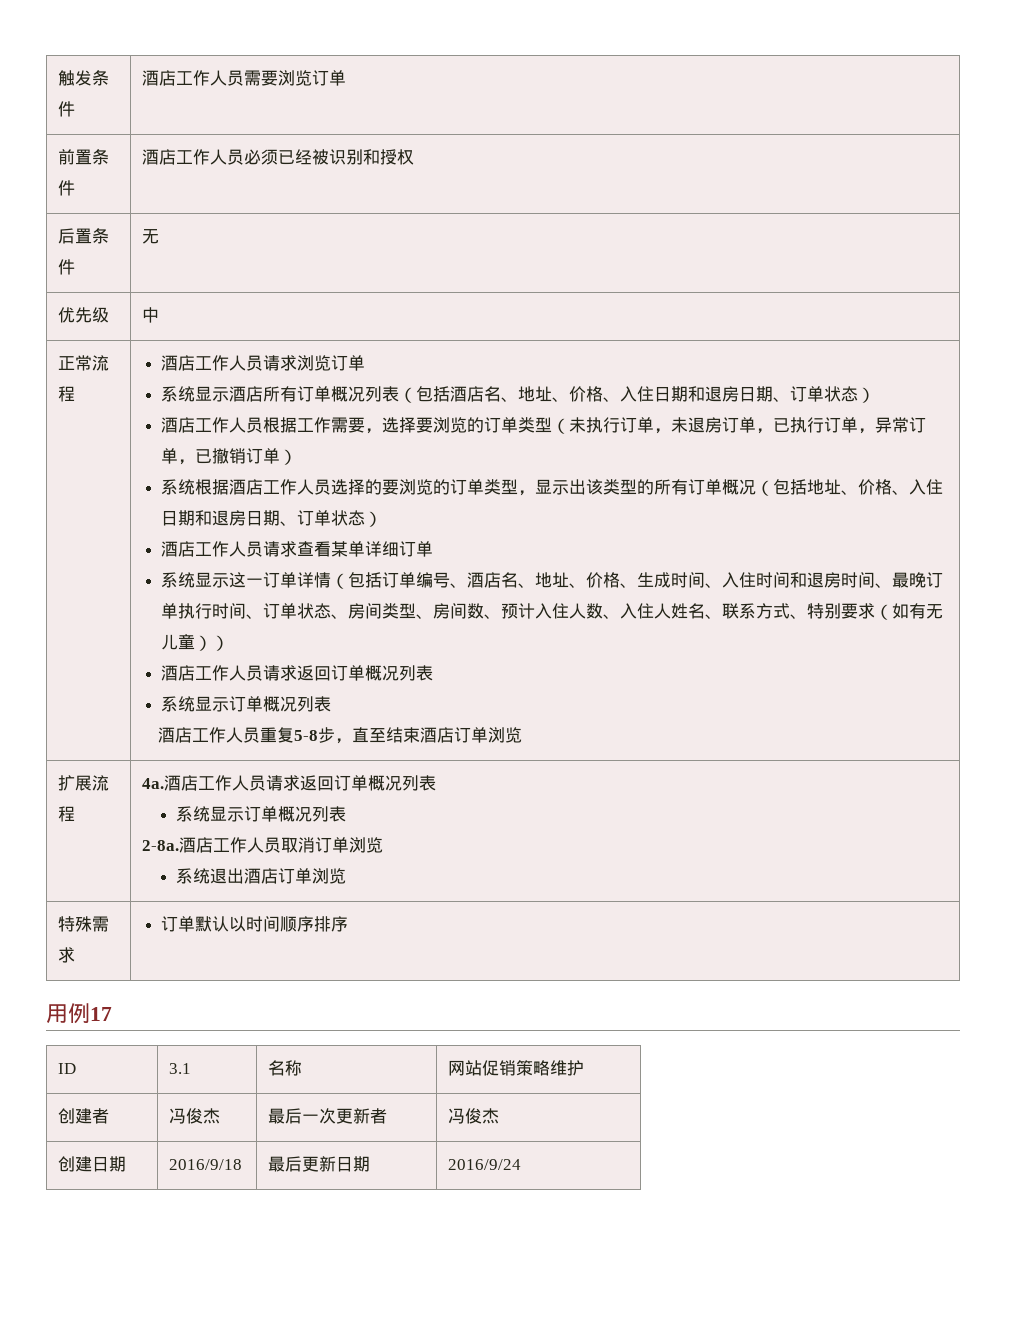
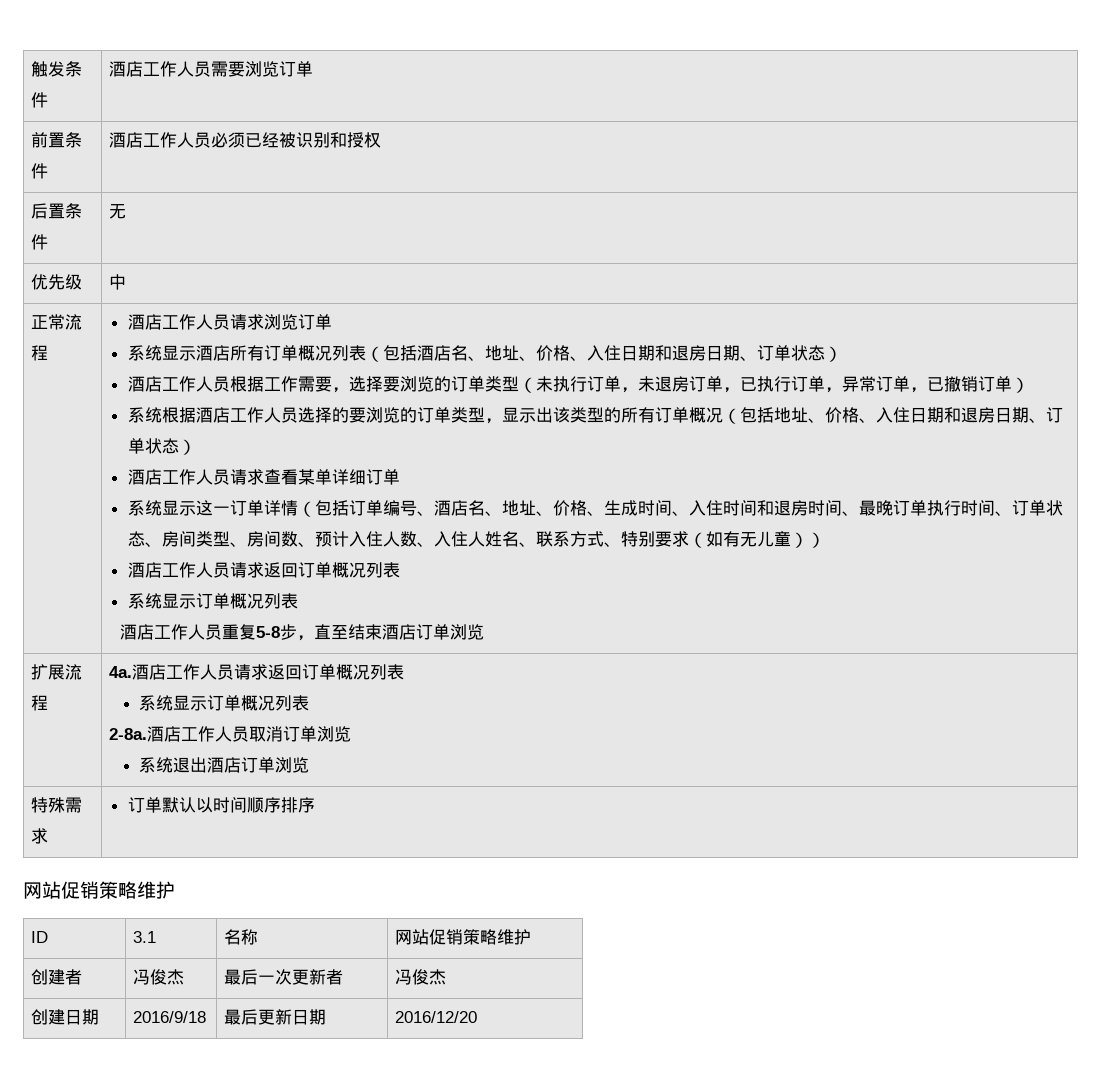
[46,1003,112,1024] 用例17 -> [23,881,175,899] 网站促销策略维护
[448,1159,522,1170] 2016/9/24 -> [395,1011,478,1023] 2016/12/20

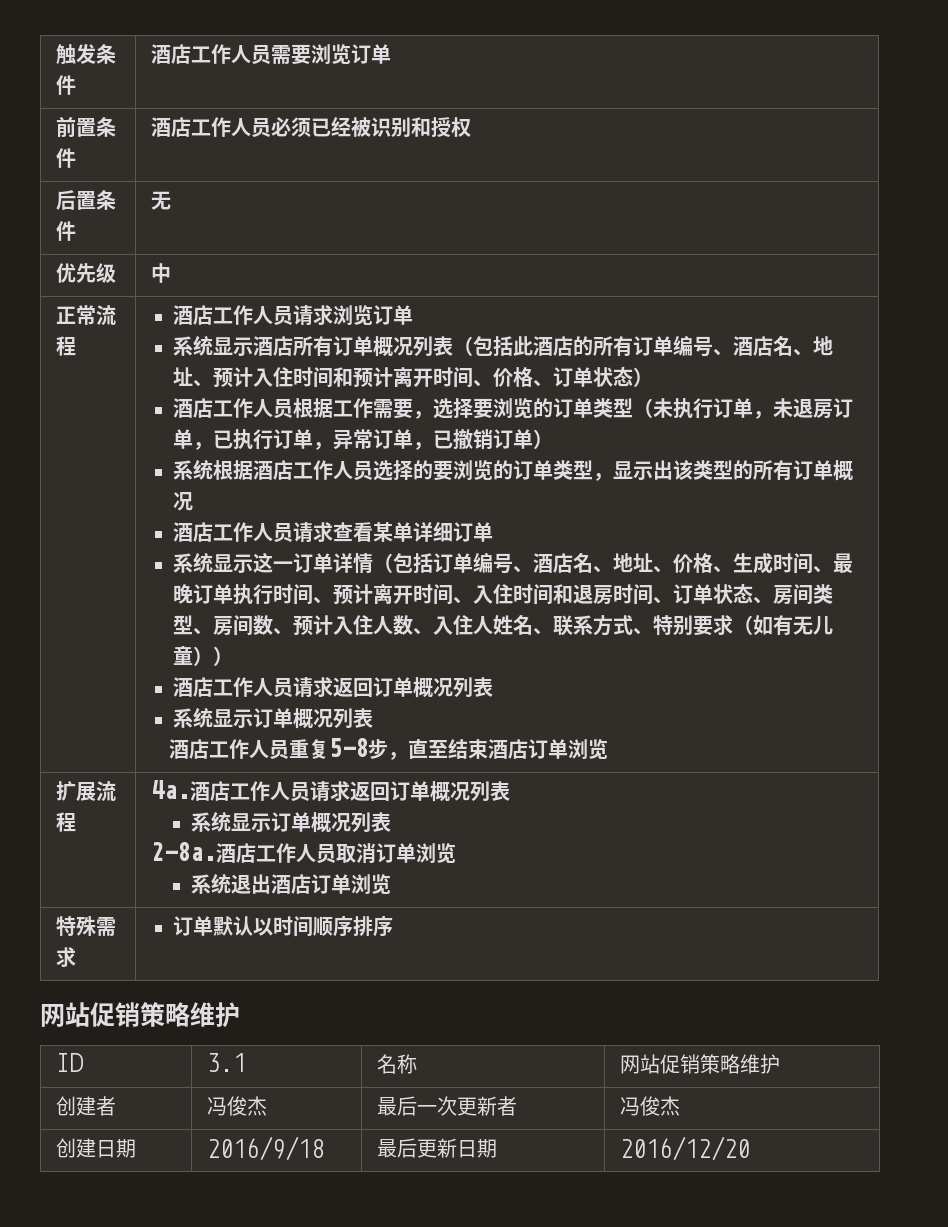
[416,345,740,361] 酒店名、地址、价格、入住日期和退房日期 -> [512,335,833,357] [172,367,533,388] 此酒店的所有订单编号、酒店名、地址、预计入住时间和预计离开时间、价格
[722,407,1063,424] [127,438,196,455] （包括地址、价格、入住日期和退房日期、订单状态） -> (193, 501) none
(689, 513) none -> [832,553,853,573] [172,584,473,605] 最晚订单执行时间、预计离开时间、
[858,500,1012,516] 最晚订单执行时间、 -> (673, 600) none

